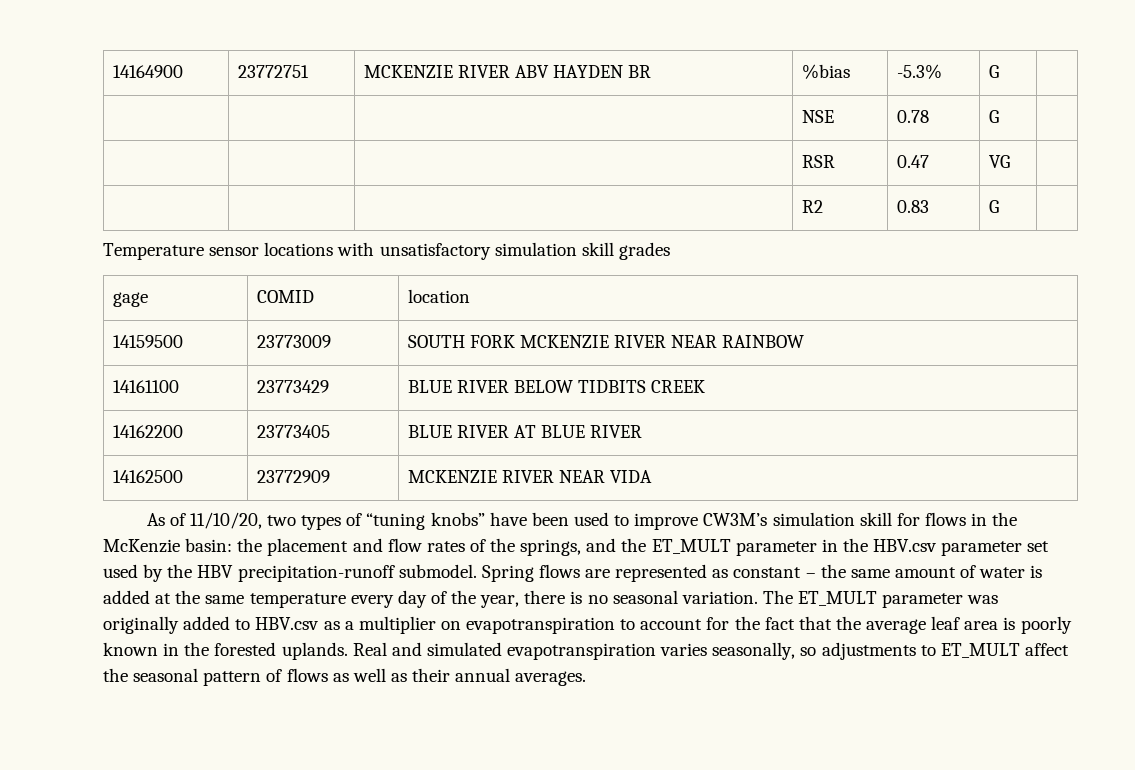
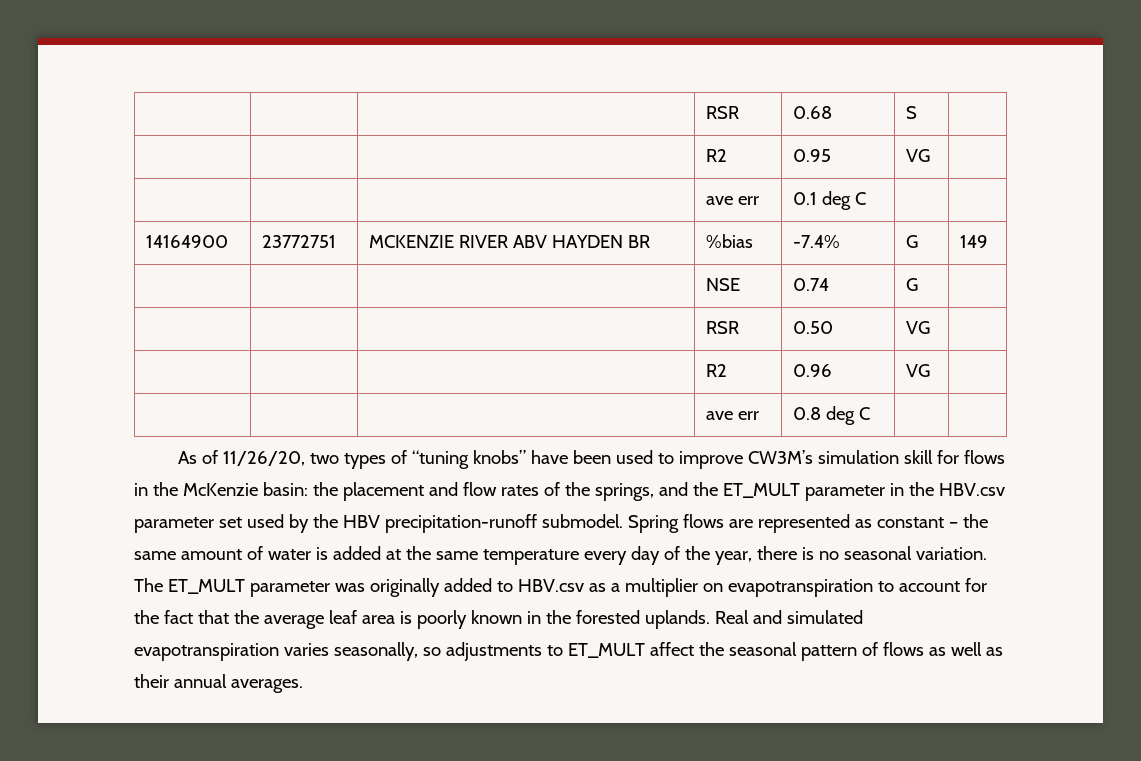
(112, 71) none -> [706,106,740,119] [793,106,833,119] [906,106,918,119] [706,149,728,162] [793,149,832,162] [906,149,931,162] [706,196,760,205] [793,191,867,210] | | | RSR | 0.68 | S | // | | | R2 | 0.95 | VG | // | | | ave err | 0.1 deg C | | //
[896,64,942,79] [988,65,999,78] -5.3% | G | -> [793,235,841,248] [906,235,919,248] [960,235,989,248] -7.4% | G | 149
[896,110,929,123] 0.78 -> [793,278,830,291] 0.74
[896,155,929,168] 0.47 -> [793,321,834,334] 0.50
[896,200,929,213] [988,200,999,213] [103,242,670,260] [112,292,148,307] [256,290,314,303] [407,289,470,303] [112,335,183,348] [256,335,331,348] [407,335,805,348] [112,380,179,393] [256,380,329,393] [407,380,706,393] [112,425,183,438] [256,425,330,438] [407,425,643,438] [112,470,183,483] [256,470,330,483] [407,470,653,483] 0.83 | G | // Temperature sensor locations with unsatisfactory simulation skill grades // gage | COMID | location // 14159500 | 23773009 | SOUTH FORK MCKENZIE RIVER NEAR RAINBOW // 14161100 | 23773429 | BLUE RIVER BELOW TIDBITS CREEK // 14162200 | 23773405 | BLUE RIVER AT BLUE RIVER // 14162500 | 23772909 | MCKENZIE RIVER NEAR VIDA -> [793,364,833,377] [906,364,931,377] [706,411,760,420] [793,406,871,425] 0.96 | VG | // | | | ave err | 0.8 deg C | |
[189,512,262,529] 11/10/20, -> [223,451,306,466] 11/26/20,

